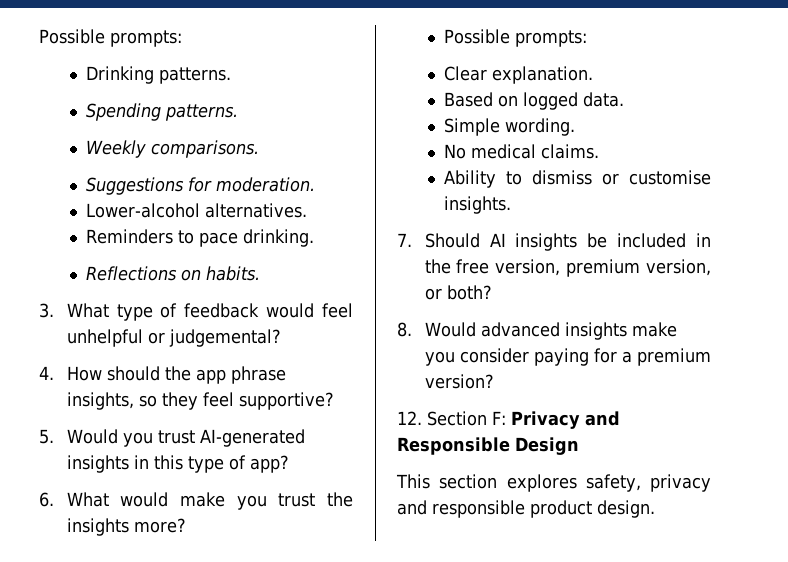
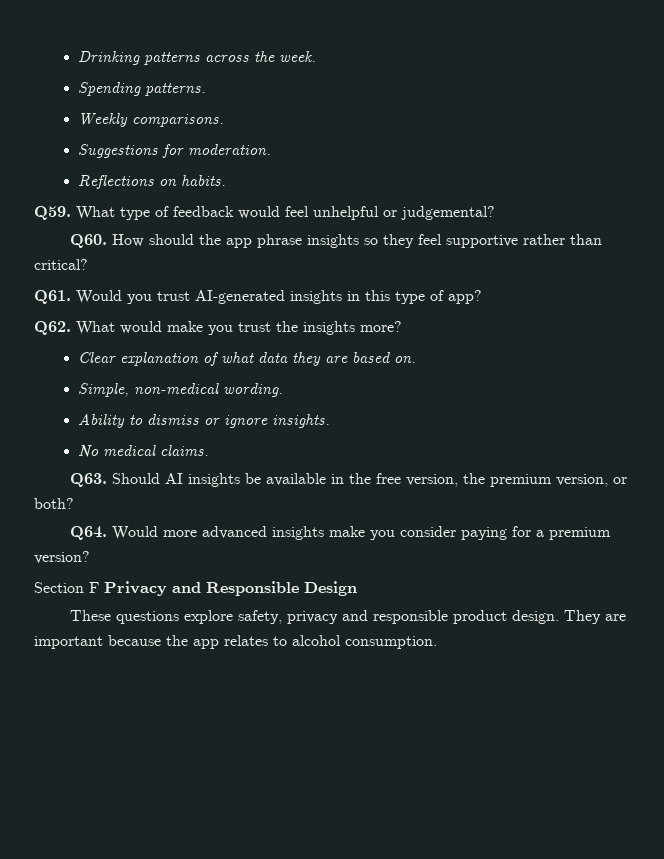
[39,29,182,47] [86,66,232,84] Possible prompts: // Drinking patterns. -> [78,51,317,65] Drinking patterns across the week.
[86,203,308,218] [86,229,315,247] // Lower-alcohol alternatives. // Reminders to pace drinking. -> (272, 149) none
[39,303,54,318] 3. -> [34,206,71,220] Q59.
[39,366,54,380] 4. -> [70,234,108,248] Q60.
[66,392,134,410] insights, -> [307,234,360,248] insights
[238,392,334,410] [39,429,54,444] supportive? // 5. -> [446,234,603,248] [34,259,88,270] [34,290,71,304] supportive rather than critical? // Q61.
[39,492,54,507] 6. -> [34,321,71,335] Q62.
[444,29,588,47] [444,66,594,84] [444,92,625,110] [444,118,576,136] [444,144,600,159] [444,170,711,188] [444,196,512,214] [397,233,412,247] Possible prompts: // Clear explanation. // Based on logged data. // Simple wording. // No medical claims. // Ability to dismiss or customise insights. // 7. -> [78,352,417,366] [78,383,284,397] [78,413,331,428] [78,445,210,458] [70,473,108,487] Clear explanation of what data they are based on. // Simple, non-medical wording. // Ability to dismiss or ignore insights. // No medical claims. // Q63.
[617,233,687,248] included -> [266,473,327,486] available
(561, 267) none -> [463,473,486,484] the
[397,322,476,337] 8. Would -> [70,526,198,540] Q64. Would more
[397,411,506,426] 12. Section F: -> [34,582,99,593] Section F
[396,474,577,492] This section explores -> [70,610,234,624] These questions explore
(655, 509) none -> [564,610,627,624] [34,635,437,649] They are important because the app relates to alcohol consumption.

